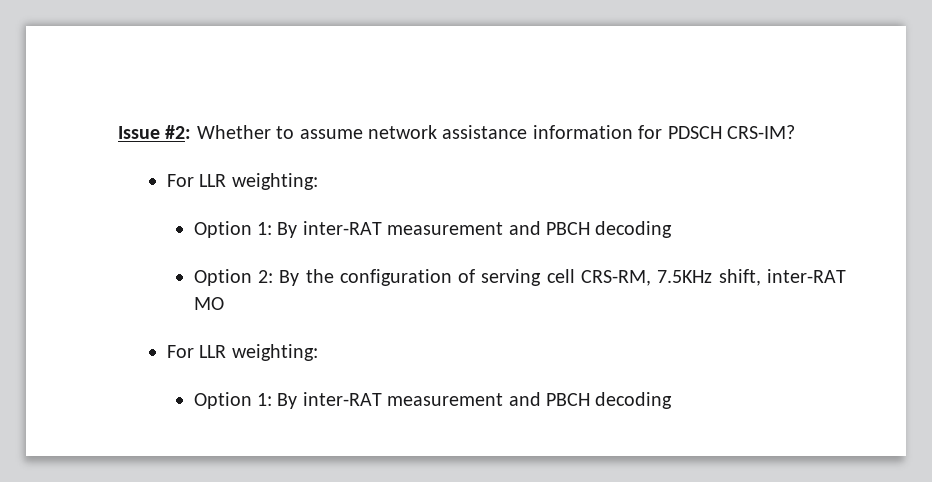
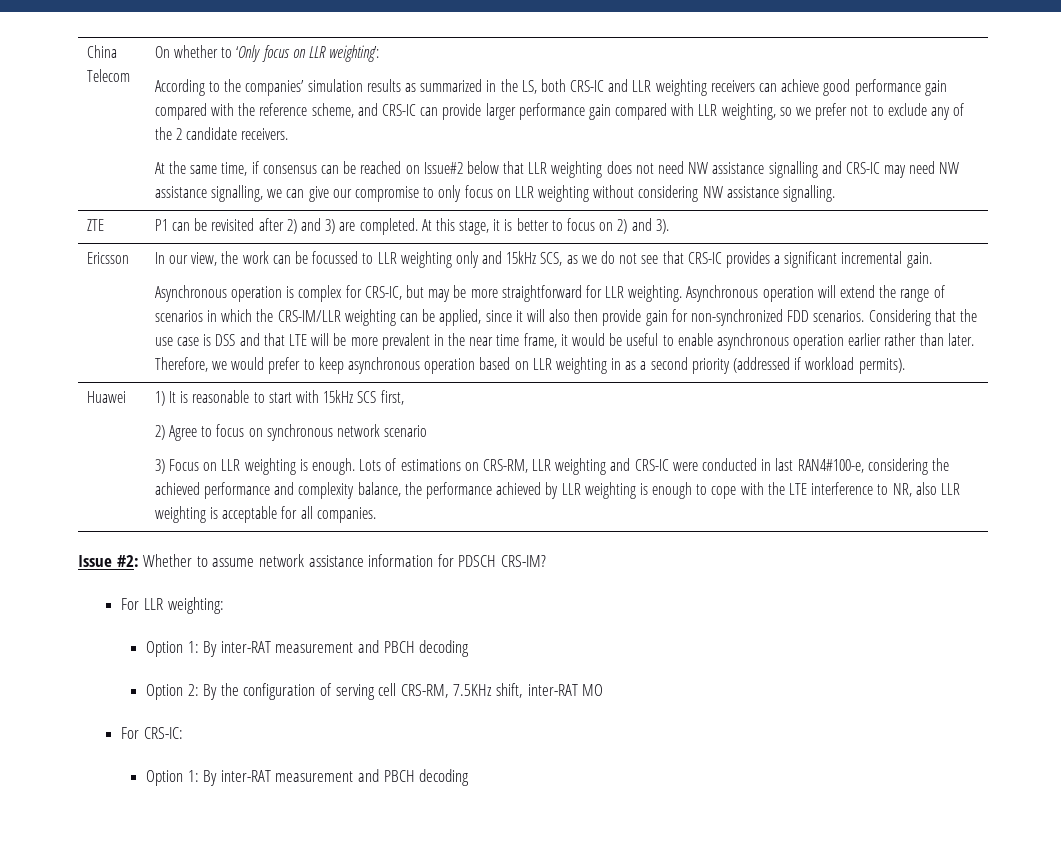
(118, 132) none -> [86,45,117,58] [86,69,130,82] [154,45,380,62] [154,79,947,96] [154,103,965,120] [154,127,289,140] [154,161,960,178] [154,185,835,202] [86,219,104,231] [154,218,669,235] [86,252,129,264] [154,251,932,268] [154,285,945,302] [154,309,977,326] [154,333,974,350] [154,357,905,374] [86,391,126,403] [154,390,404,406] [154,424,428,441] [154,458,949,475] [154,482,960,499] [154,506,376,523] China Telecom | On whether to ‘Only focus on LLR weighting’: // According to the companies’ simulation results as summarized in the LS, both CRS-IC and LLR weighting receivers can achieve good performance gain compared with the reference scheme, and CRS-IC can provide larger performance gain compared with LLR weighting, so we prefer not to exclude any of the 2 candidate receivers. // At the same time, if consensus can be reached on Issue#2 below that LLR weighting does not need NW assistance signalling and CRS-IC may need NW assistance signalling, we can give our compromise to only focus on LLR weighting without considering NW assistance signalling. // ZTE | P1 can be revisited after 2) and 3) are completed. At this stage, it is better to focus on 2) and 3). // Ericsson | In our view, the work can be focussed to LLR weighting only and 15kHz SCS, as we do not see that CRS-IC provides a significant incremental gain. // Asynchronous operation is complex for CRS-IC, but may be more straightforward for LLR weighting. Asynchronous operation will extend the range of scenarios in which the CRS-IM/LLR weighting can be applied, since it will also then provide gain for non-synchronized FDD scenarios. Considering that the use case is DSS and that LTE will be more prevalent in the near time frame, it would be useful to enable asynchronous operation earlier rather than later. Therefore, we would prefer to keep asynchronous operation based on LLR weighting in as a second priority (addressed if workload permits). // Huawei | 1) It is reasonable to start with 15kHz SCS first, // 2) Agree to focus on synchronous network scenario // 3) Focus on LLR weighting is enough. Lots of estimations on CRS-RM, LLR weighting and CRS-IC were conducted in last RAN4#100-e, considering the achieved performance and complexity balance, the performance achieved by LLR weighting is enough to cope with the LTE interference to NR, also LLR weighting is acceptable for all companies. //
[199,344,318,361] LLR weighting: -> [143,727,183,739] CRS-IC:

